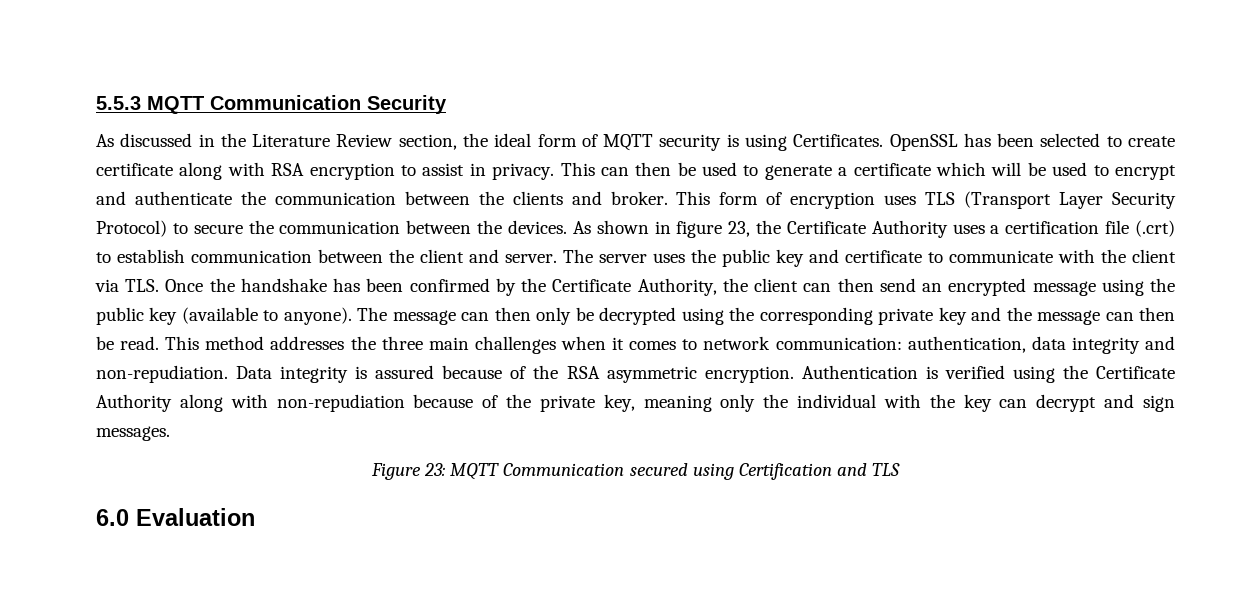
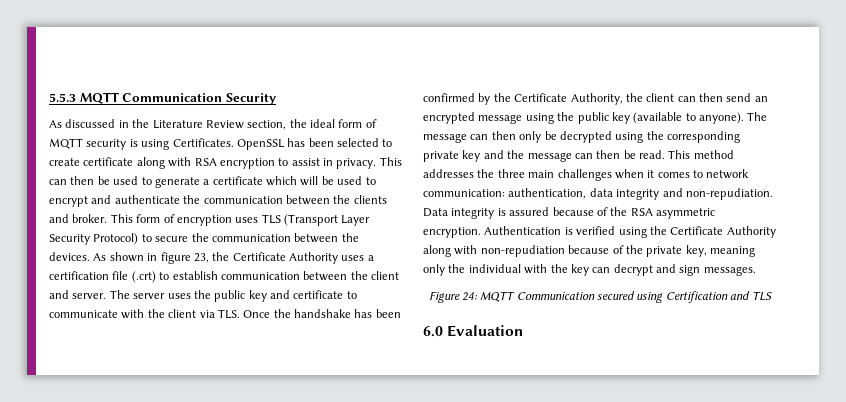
[424,463,446,476] 23: -> [461,292,478,301] 24:

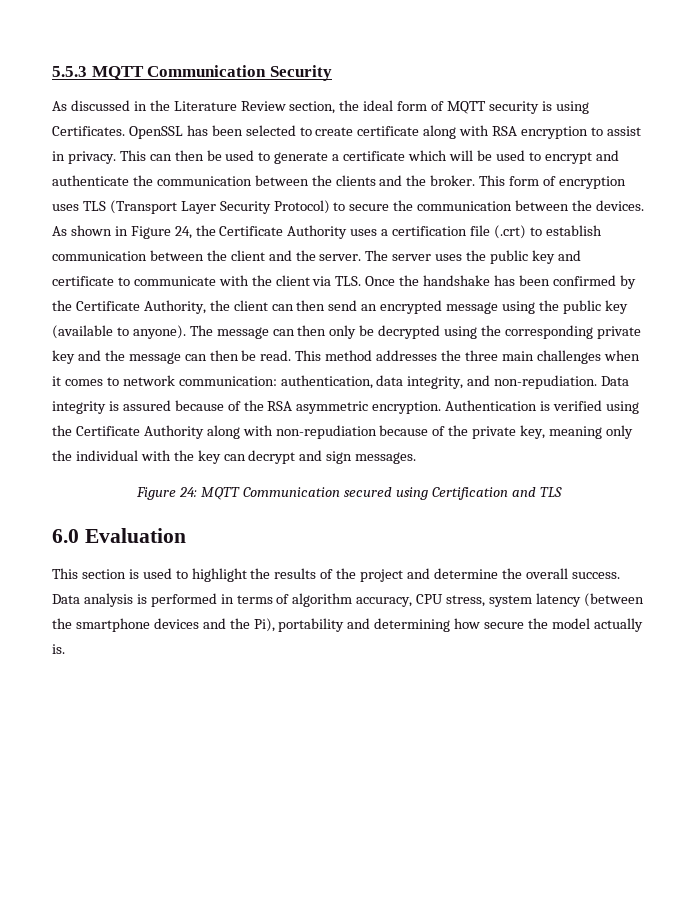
(69, 218) none -> [406,175,427,186] the
[160,252,209,264] figure 23, -> [130,226,192,239] Figure 24,
(69, 294) none -> [295,250,316,261] the
[616,189,660,200] integrity -> [407,376,464,389] integrity,
(524, 331) none -> [52,568,620,582] [52,593,644,607] [52,618,643,632] [52,644,65,654] // This section is used to highlight the results of the project and determine the overall success. Data analysis is performed in terms of algorithm accuracy, CPU stress, system latency (between the smartphone devices and the Pi), portability and determining how secure the model actually is.

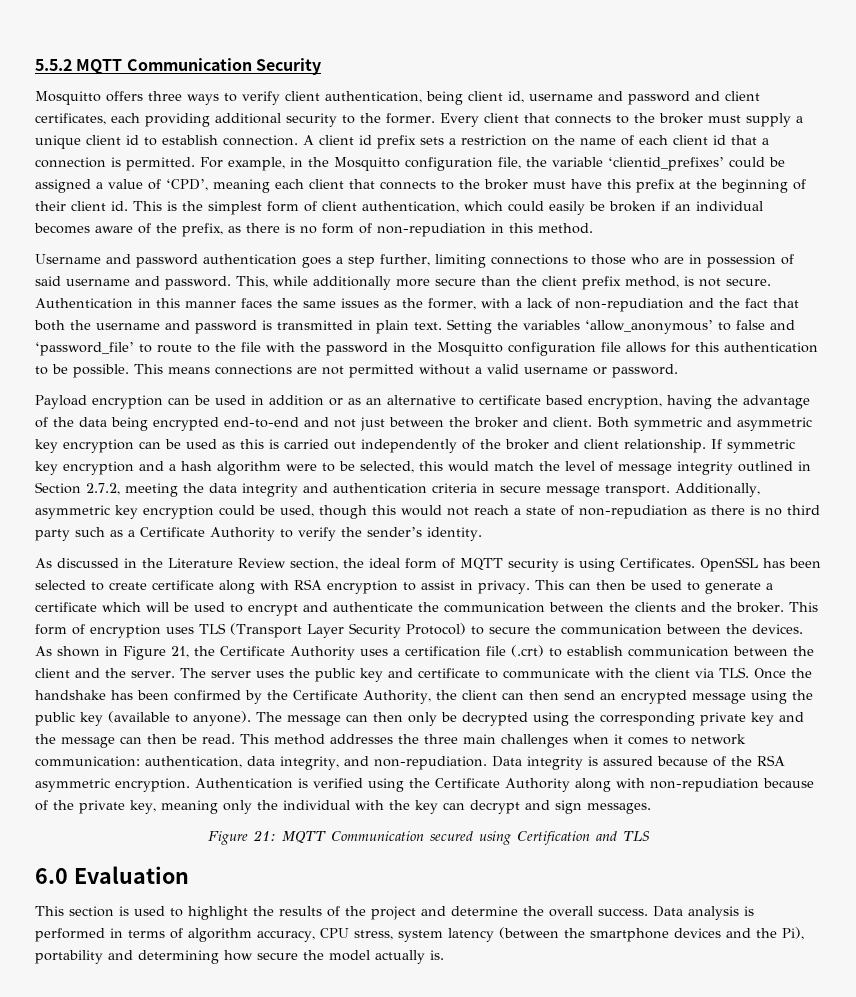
[52,66,87,77] 5.5.3 -> [35,59,72,71] 5.5.2
(332, 73) none -> [35,91,760,105] [35,113,803,127] [35,135,769,149] [35,157,785,171] [35,179,806,193] [35,201,763,215] [34,223,593,237] [35,254,794,268] [35,276,771,290] [35,298,799,312] [34,319,795,334] [35,342,818,356] [35,364,678,378] [35,395,810,409] [35,417,812,431] [35,439,795,453] [35,461,811,475] [35,482,760,497] [35,505,820,519] [35,527,482,541] // Mosquitto offers three ways to verify client authentication, being client id, username and password and client certificates, each providing additional security to the former. Every client that connects to the broker must supply a unique client id to establish connection. A client id prefix sets a restriction on the name of each client id that a connection is permitted. For example, in the Mosquitto configuration file, the variable ‘clientid_prefixes’ could be assigned a value of ‘CPD’, meaning each client that connects to the broker must have this prefix at the beginning of their client id. This is the simplest form of client authentication, which could easily be broken if an individual becomes aware of the prefix, as there is no form of non-repudiation in this method. // Username and password authentication goes a step further, limiting connections to those who are in possession of said username and password. This, while additionally more secure than the client prefix method, is not secure. Authentication in this manner faces the same issues as the former, with a lack of non-repudiation and the fact that both the username and password is transmitted in plain text. Setting the variables ‘allow_anonymous’ to false and ‘password_file’ to route to the file with the password in the Mosquitto configuration file allows for this authentication to be possible. This means connections are not permitted without a valid username or password. // Payload encryption can be used in addition or as an alternative to certificate based encryption, having the advantage of the data being encrypted end-to-end and not just between the broker and client. Both symmetric and asymmetric key encryption can be used as this is carried out independently of the broker and client relationship. If symmetric key encryption and a hash algorithm were to be selected, this would match the level of message integrity outlined in Section 2.7.2, meeting the data integrity and authentication criteria in secure message transport. Additionally, asymmetric key encryption could be used, though this would not reach a state of non-repudiation as there is no third party such as a Certificate Authority to verify the sender’s identity.
[174,226,192,239] 24, -> [171,646,189,658] 21,
[179,487,198,497] 24: -> [252,830,276,841] 21:

